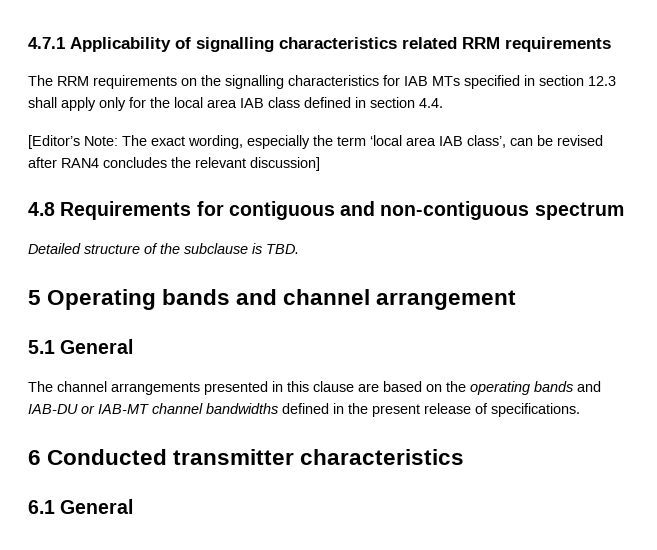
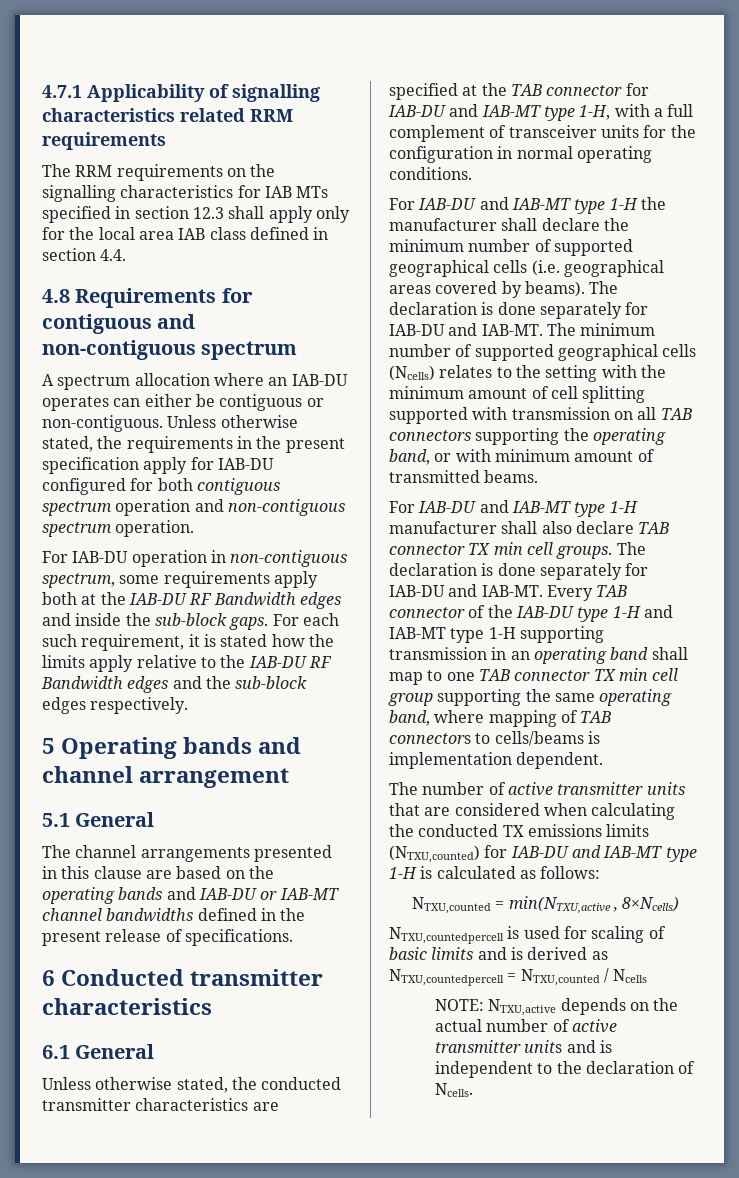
[28,135,603,149] [28,157,320,171] // [Editor’s Note: The exact wording, especially the term ‘local area IAB class’, can be revised after RAN4 concludes the relevant discussion] -> (127, 255) none
[28,243,299,254] Detailed structure of the subclause is TBD. -> [42,373,348,390] [42,394,324,411] [42,415,298,432] [42,436,345,453] [42,457,274,474] [42,478,280,495] [42,499,345,516] [42,520,195,537] [42,550,348,567] [42,571,318,588] [42,592,341,609] [42,613,339,630] [42,634,334,651] [42,655,332,672] [41,676,308,693] [42,697,189,714] A spectrum allocation where an IAB-DU operates can either be contiguous or non-contiguous. Unless otherwise stated, the requirements in the present specification apply for IAB-DU configured for both contiguous spectrum operation and non-contiguous spectrum operation. // For IAB-DU operation in non-contiguous spectrum, some requirements apply both at the IAB-DU RF Bandwidth edges and inside the sub-block gaps. For each such requirement, it is stated how the limits apply relative to the IAB-DU RF Bandwidth edges and the sub-block edges respectively.
(134, 506) none -> [42,1077,342,1093] [42,1098,279,1111] [389,83,649,100] [388,104,694,121] [389,125,696,142] [389,146,652,163] [389,167,472,180] [389,197,666,214] [389,218,629,231] [389,239,633,256] [389,260,664,277] [389,281,619,298] [389,302,649,319] [389,323,656,336] [389,344,697,361] [389,365,666,382] [389,386,646,403] [389,407,692,424] [389,428,666,445] [389,449,655,465] [389,470,539,483] [389,500,638,517] [389,521,670,534] [389,542,646,559] [389,563,649,580] [389,584,628,601] [389,605,673,622] [389,626,604,643] [389,647,688,664] [389,668,679,685] [388,689,673,706] [389,710,612,727] [389,731,600,746] [389,752,604,769] [389,782,685,796] [389,803,676,820] [389,824,650,837] [389,845,697,863] [389,866,601,879] [411,896,680,914] [389,926,666,944] [389,947,608,960] [389,968,648,986] [434,998,679,1016] [434,1019,617,1033] [434,1040,612,1053] [434,1061,696,1078] [434,1083,473,1097] // Unless otherwise stated, the conducted transmitter characteristics are specified at the TAB connector for IAB-DU and IAB-MT type 1-H, with a full complement of transceiver units for the configuration in normal operating conditions. // For IAB-DU and IAB-MT type 1-H the manufacturer shall declare the minimum number of supported geographical cells (i.e. geographical areas covered by beams). The declaration is done separately for IAB-DU and IAB-MT. The minimum number of supported geographical cells (Ncells) relates to the setting with the minimum amount of cell splitting supported with transmission on all TAB connectors supporting the operating band, or with minimum amount of transmitted beams. // For IAB-DU and IAB-MT type 1-H manufacturer shall also declare TAB connector TX min cell groups. The declaration is done separately for IAB-DU and IAB-MT. Every TAB connector of the IAB-DU type 1-H and IAB-MT type 1-H supporting transmission in an operating band shall map to one TAB connector TX min cell group supporting the same operating band, where mapping of TAB connectors to cells/beams is implementation dependent. // The number of active transmitter units that are considered when calculating the conducted TX emissions limits (NTXU,counted) for IAB-DU and IAB-MT type 1-H is calculated as follows: // NTXU,counted = min(NTXU,active , 8×Ncells) // NTXU,countedpercell is used for scaling of basic limits and is derived as NTXU,countedpercell = NTXU,counted / Ncells // NOTE: NTXU,active depends on the actual number of active transmitter units and is independent to the declaration of Ncells.

